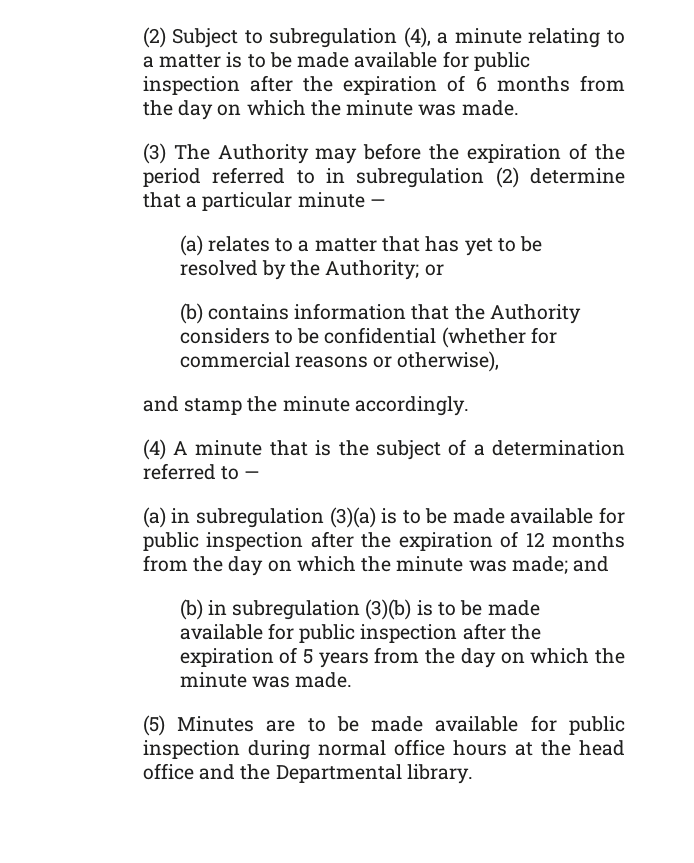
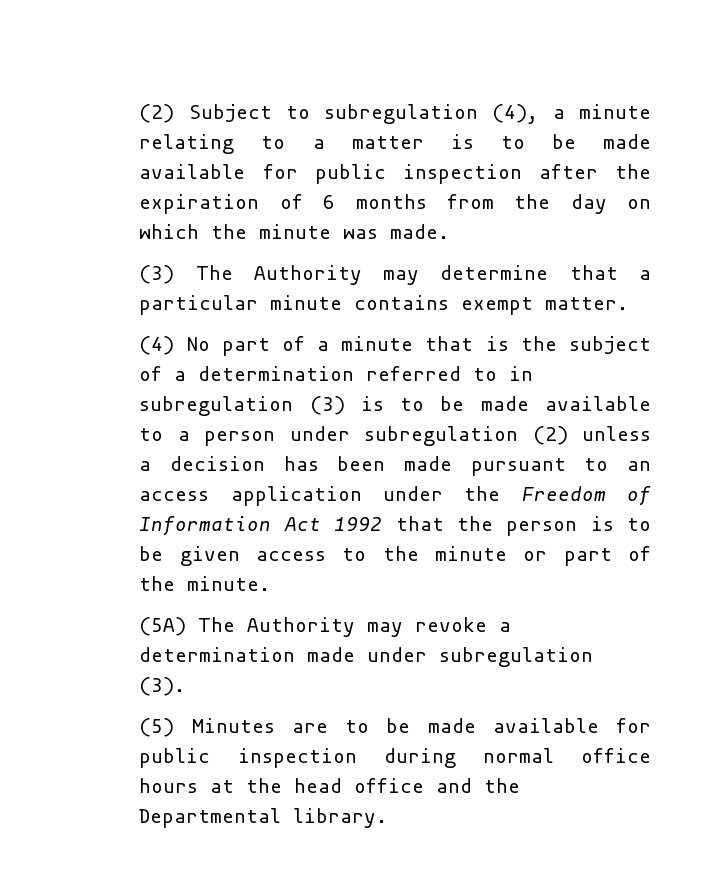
[363,143,625,163] [142,167,519,188] before the expiration of the period referred to in subregulation (2) -> (420, 277) none
[369,199,385,207] [179,235,543,256] [179,260,444,280] [179,303,581,324] [179,327,557,348] [179,351,500,372] [142,396,469,416] [142,439,189,460] — // (a) relates to a matter that has yet to be resolved by the Authority; or // (b) contains information that the Authority considers to be confidential (whether for commercial reasons or otherwise), // and stamp the minute accordingly. // (4) A -> [354,295,629,315] [139,336,330,356] contains exempt matter. // (4) No part of a
[244,471,260,479] [142,507,625,528] [142,531,625,551] [142,555,610,576] [179,599,540,620] [179,623,541,643] [179,647,625,668] [179,672,353,688] — // (a) in subregulation (3)(a) is to be made available for public inspection after the expiration of 12 months from the day on which the minute was made; and // (b) in subregulation (3)(b) is to be made available for public inspection after the expiration of 5 years from the day on which the minute was made. -> [509,366,534,381] [139,396,651,416] [139,426,651,446] [139,456,651,476] [139,486,651,506] [139,516,651,536] [139,546,651,566] [139,576,271,591] [139,617,512,637] [139,647,594,667] [139,677,186,696] in subregulation (3) is to be made available to a person under subregulation (2) unless a decision has been made pursuant to an access application under the Freedom of Information Act 1992 that the person is to be given access to the minute or part of the minute. // (5A) The Authority may revoke a determination made under subregulation (3).

